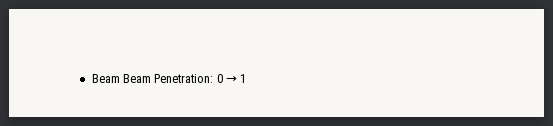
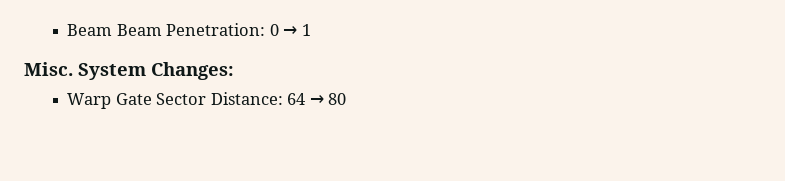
(247, 78) none -> [24,62,234,80] [67,92,347,109] // Misc. System Changes: // Warp Gate Sector Distance: 64 → 80

